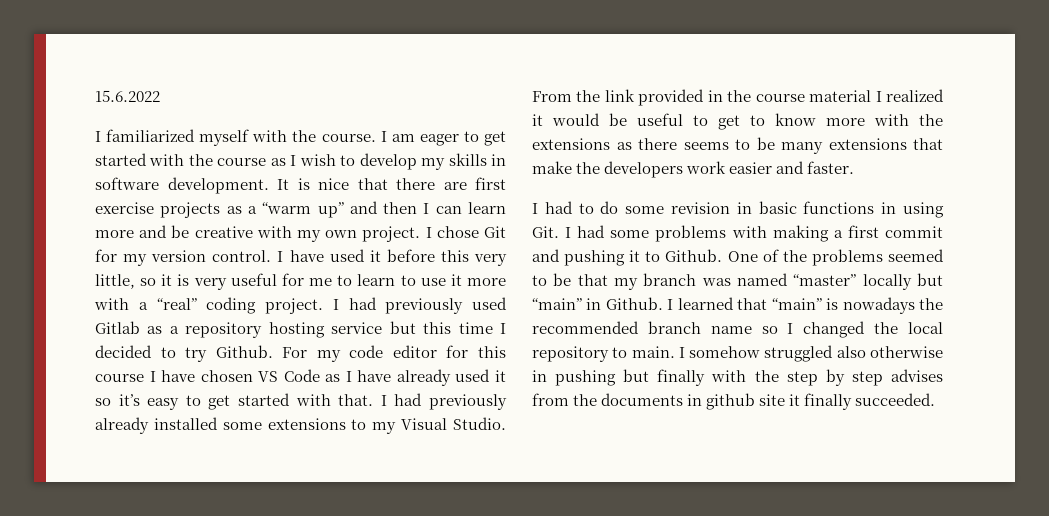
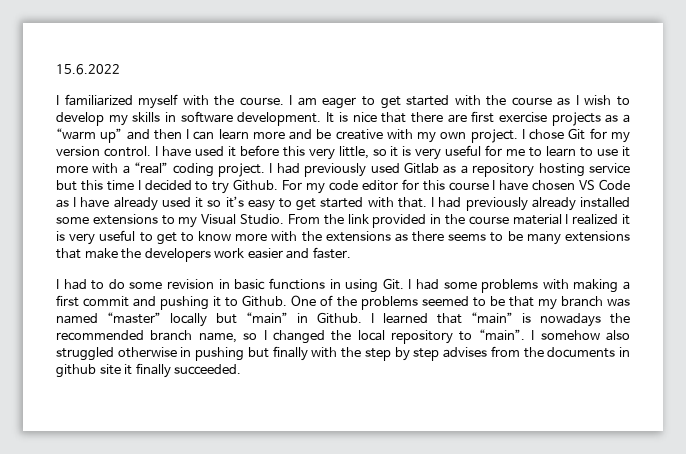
[552,113,627,126] would be -> [56,231,96,245] is very
[710,326,752,334] name -> [198,332,237,343] name,
[631,346,675,358] main. -> [478,329,525,341] “main”.
[764,345,866,362] struggled also -> [605,330,630,341] [56,347,114,361] also struggled

